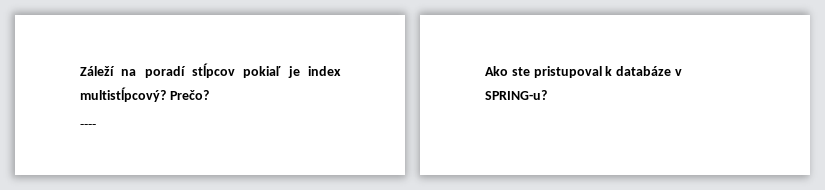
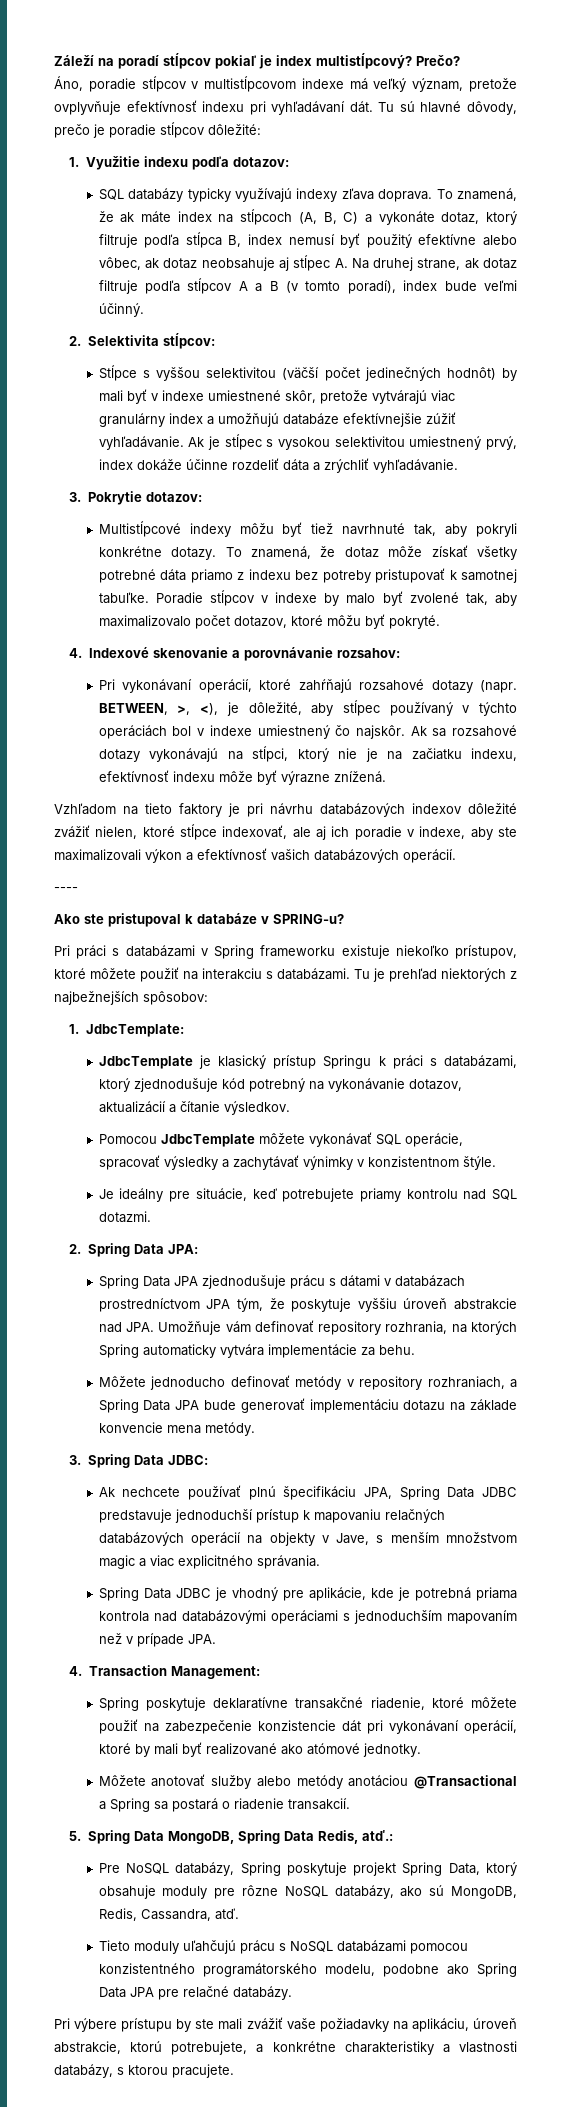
(209, 95) none -> [54,76,517,92] [54,100,517,115] [54,122,261,138] [69,156,289,170] [98,188,518,202] [98,209,517,225] [98,232,517,248] [98,255,517,271] [98,278,517,294] [98,303,144,317] [69,333,215,349] [98,365,517,381] [98,389,455,404] [98,412,456,427] [98,434,518,450] [98,458,458,473] [69,491,202,505] [98,521,518,537] [98,545,518,560] [98,568,517,583] [98,590,517,606] [98,614,440,629] [69,647,400,661] [98,679,517,693] [98,700,517,716] [98,725,517,739] [98,746,517,762] [98,770,386,785] [54,803,517,817] [54,824,517,840] [54,848,456,863] // Áno, poradie stĺpcov v multistĺpcovom indexe má veľký význam, pretože ovplyvňuje efektívnosť indexu pri vyhľadávaní dát. Tu sú hlavné dôvody, prečo je poradie stĺpcov dôležité: // 1. Využitie indexu podľa dotazov: // SQL databázy typicky využívajú indexy zľava doprava. To znamená, že ak máte index na stĺpcoch (A, B, C) a vykonáte dotaz, ktorý filtruje podľa stĺpca B, index nemusí byť použitý efektívne alebo vôbec, ak dotaz neobsahuje aj stĺpec A. Na druhej strane, ak dotaz filtruje podľa stĺpcov A a B (v tomto poradí), index bude veľmi účinný. // 2. Selektivita stĺpcov: // Stĺpce s vyššou selektivitou (väčší počet jedinečných hodnôt) by mali byť v indexe umiestnené skôr, pretože vytvárajú viac granulárny index a umožňujú databáze efektívnejšie zúžiť vyhľadávanie. Ak je stĺpec s vysokou selektivitou umiestnený prvý, index dokáže účinne rozdeliť dáta a zrýchliť vyhľadávanie. // 3. Pokrytie dotazov: // Multistĺpcové indexy môžu byť tiež navrhnuté tak, aby pokryli konkrétne dotazy. To znamená, že dotaz môže získať všetky potrebné dáta priamo z indexu bez potreby pristupovať k samotnej tabuľke. Poradie stĺpcov v indexe by malo byť zvolené tak, aby maximalizovalo počet dotazov, ktoré môžu byť pokryté. // 4. Indexové skenovanie a porovnávanie rozsahov: // Pri vykonávaní operácií, ktoré zahŕňajú rozsahové dotazy (napr. BETWEEN, >, <), je dôležité, aby stĺpec používaný v týchto operáciách bol v indexe umiestnený čo najskôr. Ak sa rozsahové dotazy vykonávajú na stĺpci, ktorý nie je na začiatku indexu, efektívnosť indexu môže byť výrazne znížená. // Vzhľadom na tieto faktory je pri návrhu databázových indexov dôležité zvážiť nielen, ktoré stĺpce indexovať, ale aj ich poradie v indexe, aby ste maximalizovali výkon a efektívnosť vašich databázových operácií.
(547, 95) none -> [54,945,517,959] [54,967,517,982] [54,991,208,1005] [69,1024,184,1037] [98,1055,518,1069] [98,1078,462,1092] [98,1101,290,1115] [98,1132,463,1147] [98,1155,496,1170] [98,1188,517,1202] [98,1211,151,1223] [69,1243,198,1257] [98,1275,465,1289] [98,1298,517,1312] [98,1320,517,1335] [98,1344,415,1358] [98,1375,517,1390] [98,1398,517,1413] [98,1422,255,1436] [69,1454,208,1468] [98,1485,517,1500] [98,1509,445,1523] [98,1532,518,1546] [98,1555,320,1569] [98,1587,517,1601] [98,1610,517,1624] [98,1633,216,1647] [69,1665,260,1679] [98,1697,517,1711] [98,1719,518,1734] [98,1742,421,1757] [98,1774,517,1789] [98,1798,350,1812] [69,1830,393,1844] [98,1862,517,1876] [98,1885,518,1899] [98,1908,239,1921] [98,1940,468,1954] [98,1963,517,1977] [98,1986,292,2000] [54,2017,517,2032] [54,2041,517,2055] [54,2064,234,2078] // Pri práci s databázami v Spring frameworku existuje niekoľko prístupov, ktoré môžete použiť na interakciu s databázami. Tu je prehľad niektorých z najbežnejších spôsobov: // 1. JdbcTemplate: // JdbcTemplate je klasický prístup Springu k práci s databázami, ktorý zjednodušuje kód potrebný na vykonávanie dotazov, aktualizácií a čítanie výsledkov. // Pomocou JdbcTemplate môžete vykonávať SQL operácie, spracovať výsledky a zachytávať výnimky v konzistentnom štýle. // Je ideálny pre situácie, keď potrebujete priamy kontrolu nad SQL dotazmi. // 2. Spring Data JPA: // Spring Data JPA zjednodušuje prácu s dátami v databázach prostredníctvom JPA tým, že poskytuje vyššiu úroveň abstrakcie nad JPA. Umožňuje vám definovať repository rozhrania, na ktorých Spring automaticky vytvára implementácie za behu. // Môžete jednoducho definovať metódy v repository rozhraniach, a Spring Data JPA bude generovať implementáciu dotazu na základe konvencie mena metódy. // 3. Spring Data JDBC: // Ak nechcete používať plnú špecifikáciu JPA, Spring Data JDBC predstavuje jednoduchší prístup k mapovaniu relačných databázových operácií na objekty v Jave, s menším množstvom magic a viac explicitného správania. // Spring Data JDBC je vhodný pre aplikácie, kde je potrebná priama kontrola nad databázovými operáciami s jednoduchším mapovaním než v prípade JPA. // 4. Transaction Management: // Spring poskytuje deklaratívne transakčné riadenie, ktoré môžete použiť na zabezpečenie konzistencie dát pri vykonávaní operácií, ktoré by mali byť realizované ako atómové jednotky. // Môžete anotovať služby alebo metódy anotáciou @Transactional a Spring sa postará o riadenie transakcií. // 5. Spring Data MongoDB, Spring Data Redis, atď.: // Pre NoSQL databázy, Spring poskytuje projekt Spring Data, ktorý obsahuje moduly pre rôzne NoSQL databázy, ako sú MongoDB, Redis, Cassandra, atď. // Tieto moduly uľahčujú prácu s NoSQL databázami pomocou konzistentného programátorského modelu, podobne ako Spring Data JPA pre relačné databázy. // Pri výbere prístupu by ste mali zvážiť vaše požiadavky na aplikáciu, úroveň abstrakcie, ktorú potrebujete, a konkrétne charakteristiky a vlastnosti databázy, s ktorou pracujete.

